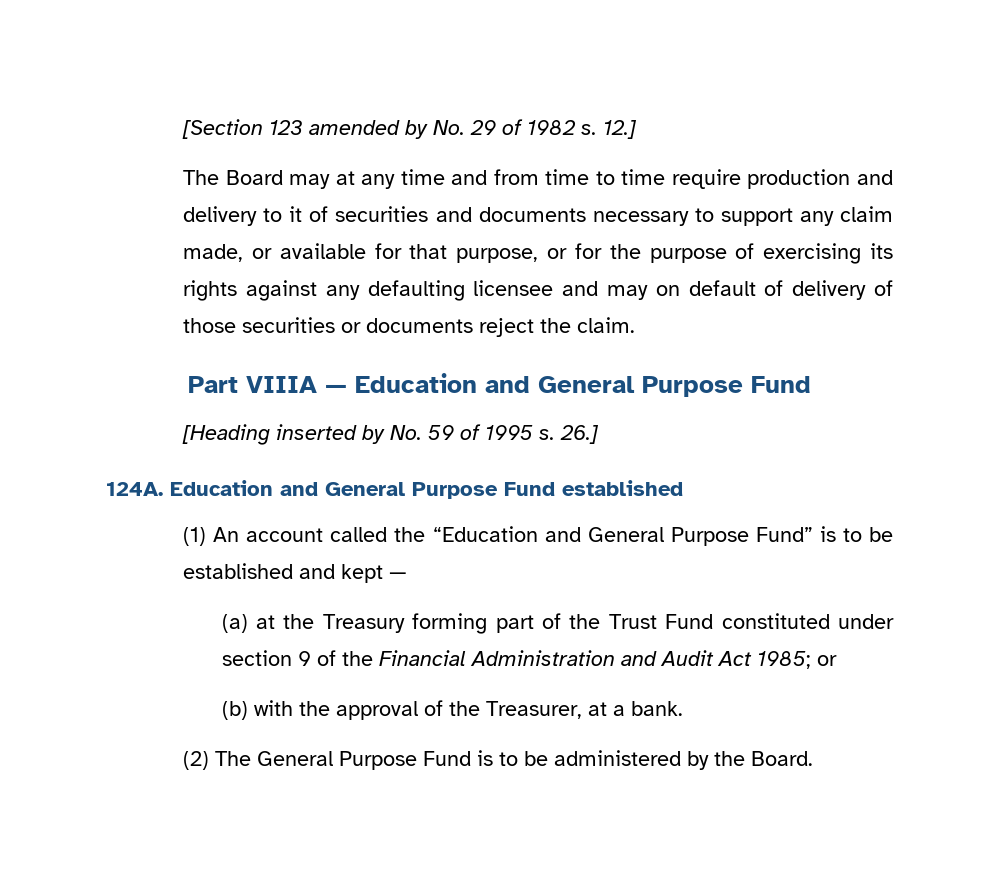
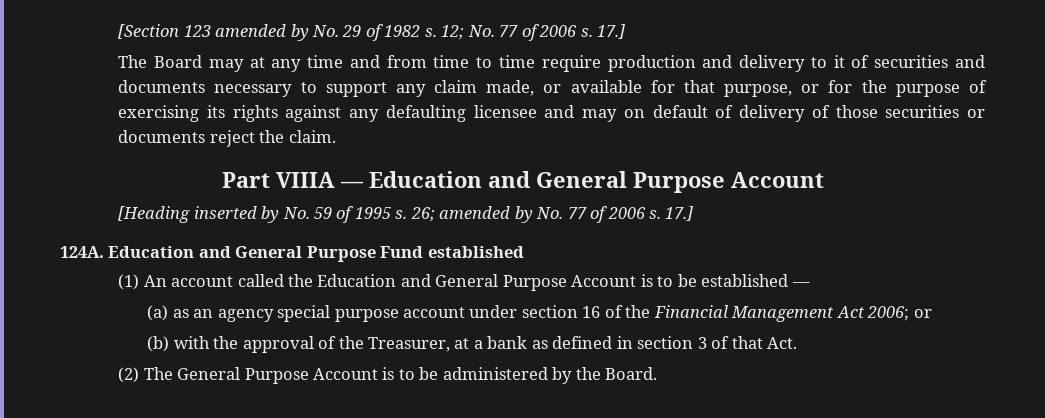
[603,120,638,139] 12.] -> [441,24,626,41] 12; No. 77 of 2006 s. 17.]
[751,376,811,393] Fund -> [730,172,824,188] Account
[560,425,600,444] 26.] -> [410,206,694,223] 26; amended by No. 77 of 2006 s. 17.]
[432,526,813,546] “Education and General Purpose Fund” -> [317,274,637,291] Education and General Purpose Account
[299,564,384,583] and kept -> (789, 280) none
[256,613,830,634] at the Treasury forming part of the Trust Fund constituted -> [172,305,465,322] as an agency special purpose account
[297,651,311,666] 9 -> [582,306,601,318] 16
[469,650,811,669] Administration and Audit Act 1985; -> [731,306,910,322] Management Act 2006;
[630,701,683,716] bank. -> [487,336,798,349] bank as defined in section 3 of that Act.
[423,751,472,766] Fund -> [312,368,378,380] Account

